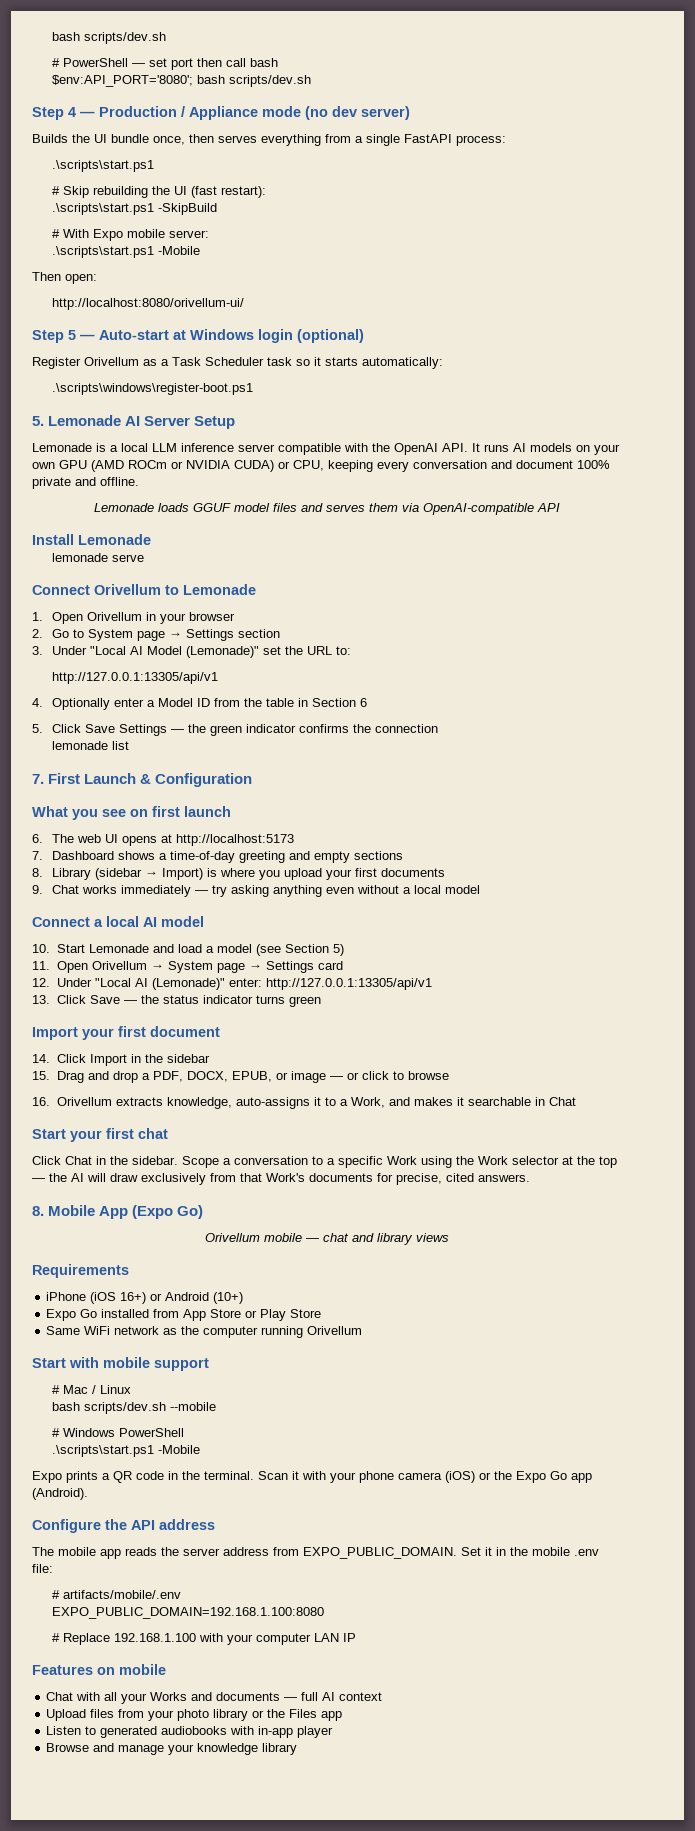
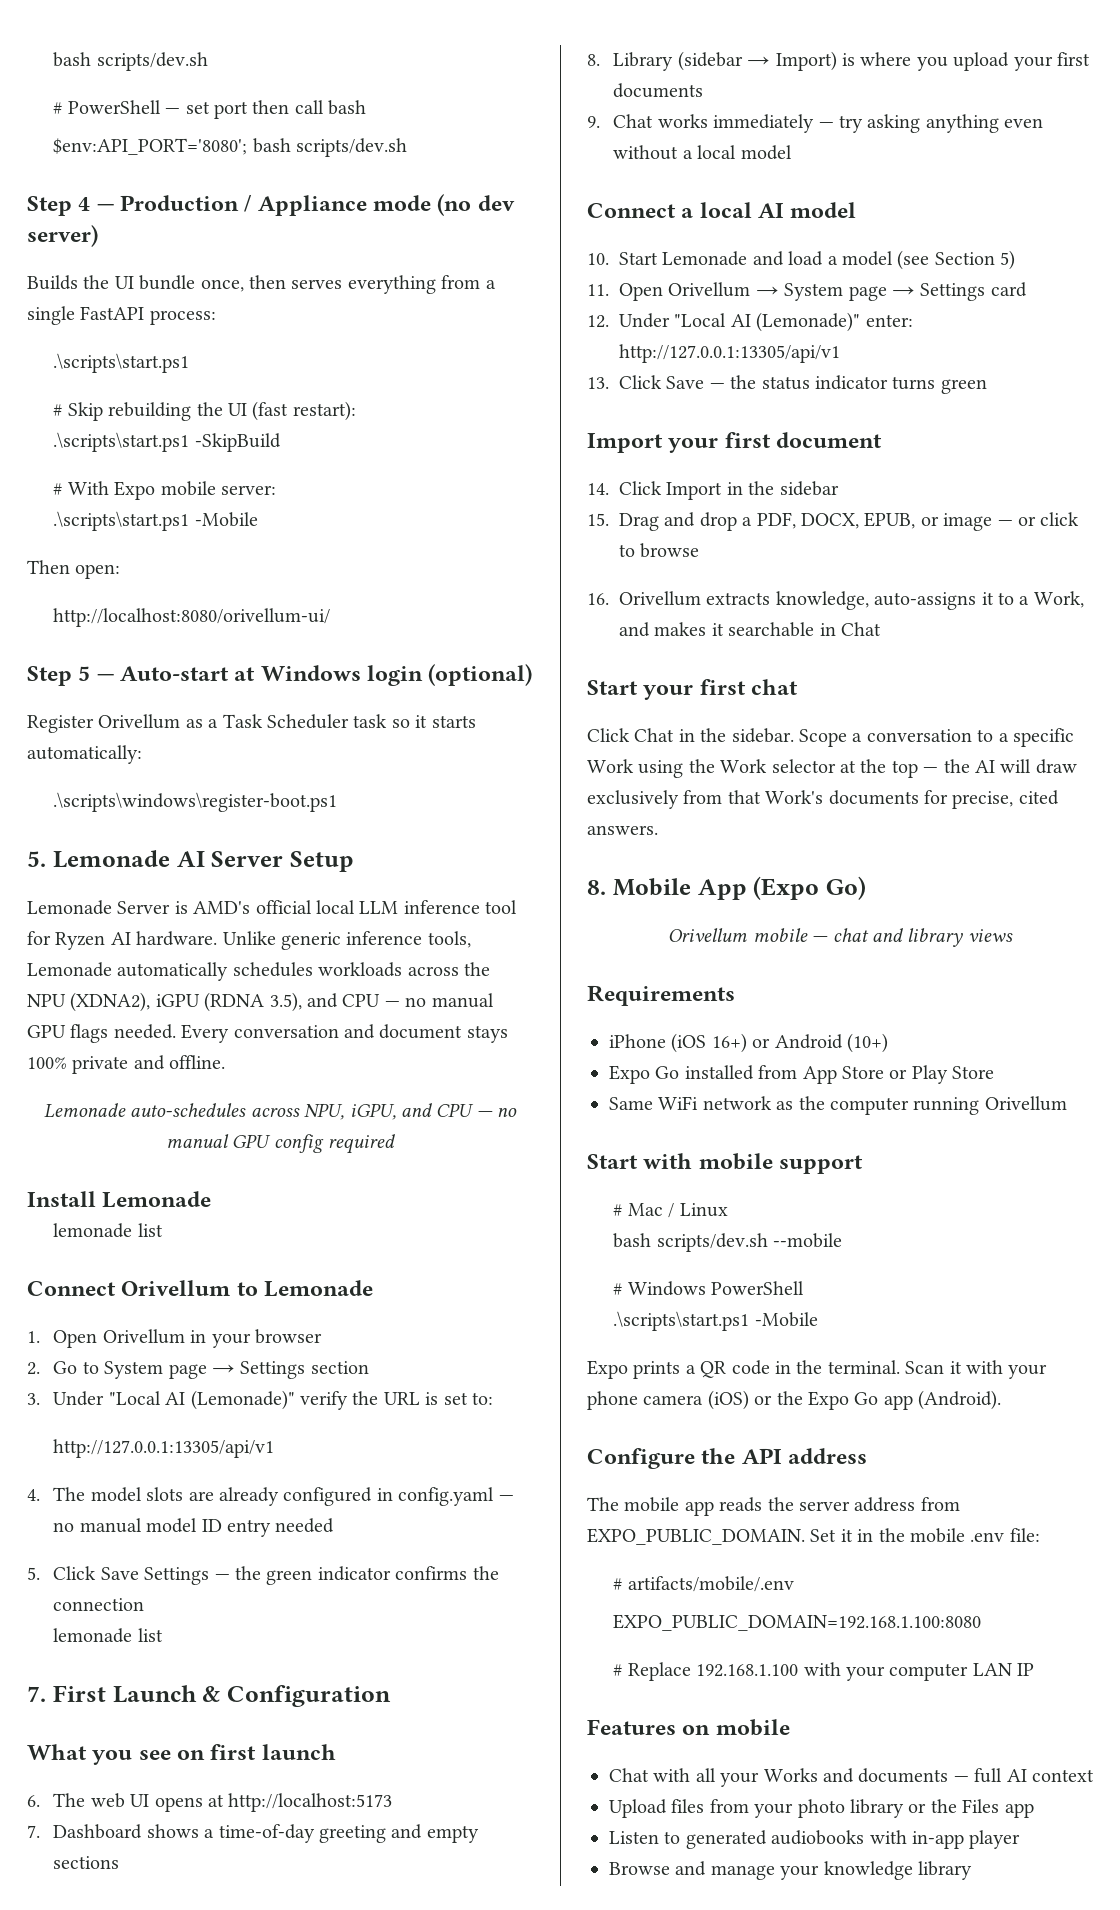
[96,443,620,455] [32,460,409,472] is a local LLM inference server compatible with the OpenAI API. It runs AI models on your own GPU (AMD ROCm or NVIDIA CUDA) or CPU, keeping every -> [117,900,518,914] [27,931,471,950] [27,962,490,981] [27,992,494,1012] [27,1024,230,1043] Server is AMD's official local LLM inference tool for Ryzen AI hardware. Unlike generic inference tools, Lemonade automatically schedules workloads across the NPU (XDNA2), iGPU (RDNA 3.5), and CPU — no manual GPU flags needed. Every
(573, 464) none -> [466,1025,508,1043] stays
[157,503,560,515] loads GGUF model files and serves them via OpenAI-compatible API -> [130,1103,518,1120] [165,1134,396,1154] auto-schedules across NPU, iGPU, and CPU — no manual GPU config required
[111,554,144,562] serve -> [137,1223,163,1237] list
[146,646,351,658] [51,672,218,684] [32,698,367,710] Model (Lemonade)" set the URL to: // http://127.0.0.1:13305/api/v1 // 4. Optionally enter a Model ID from the table in Section 6 -> [190,1390,493,1410] [53,1439,275,1458] [27,1487,514,1506] [53,1518,335,1537] (Lemonade)" verify the URL is set to: // http://127.0.0.1:13305/api/v1 // 4. The model slots are already configured in config.yaml — no manual model ID entry needed

